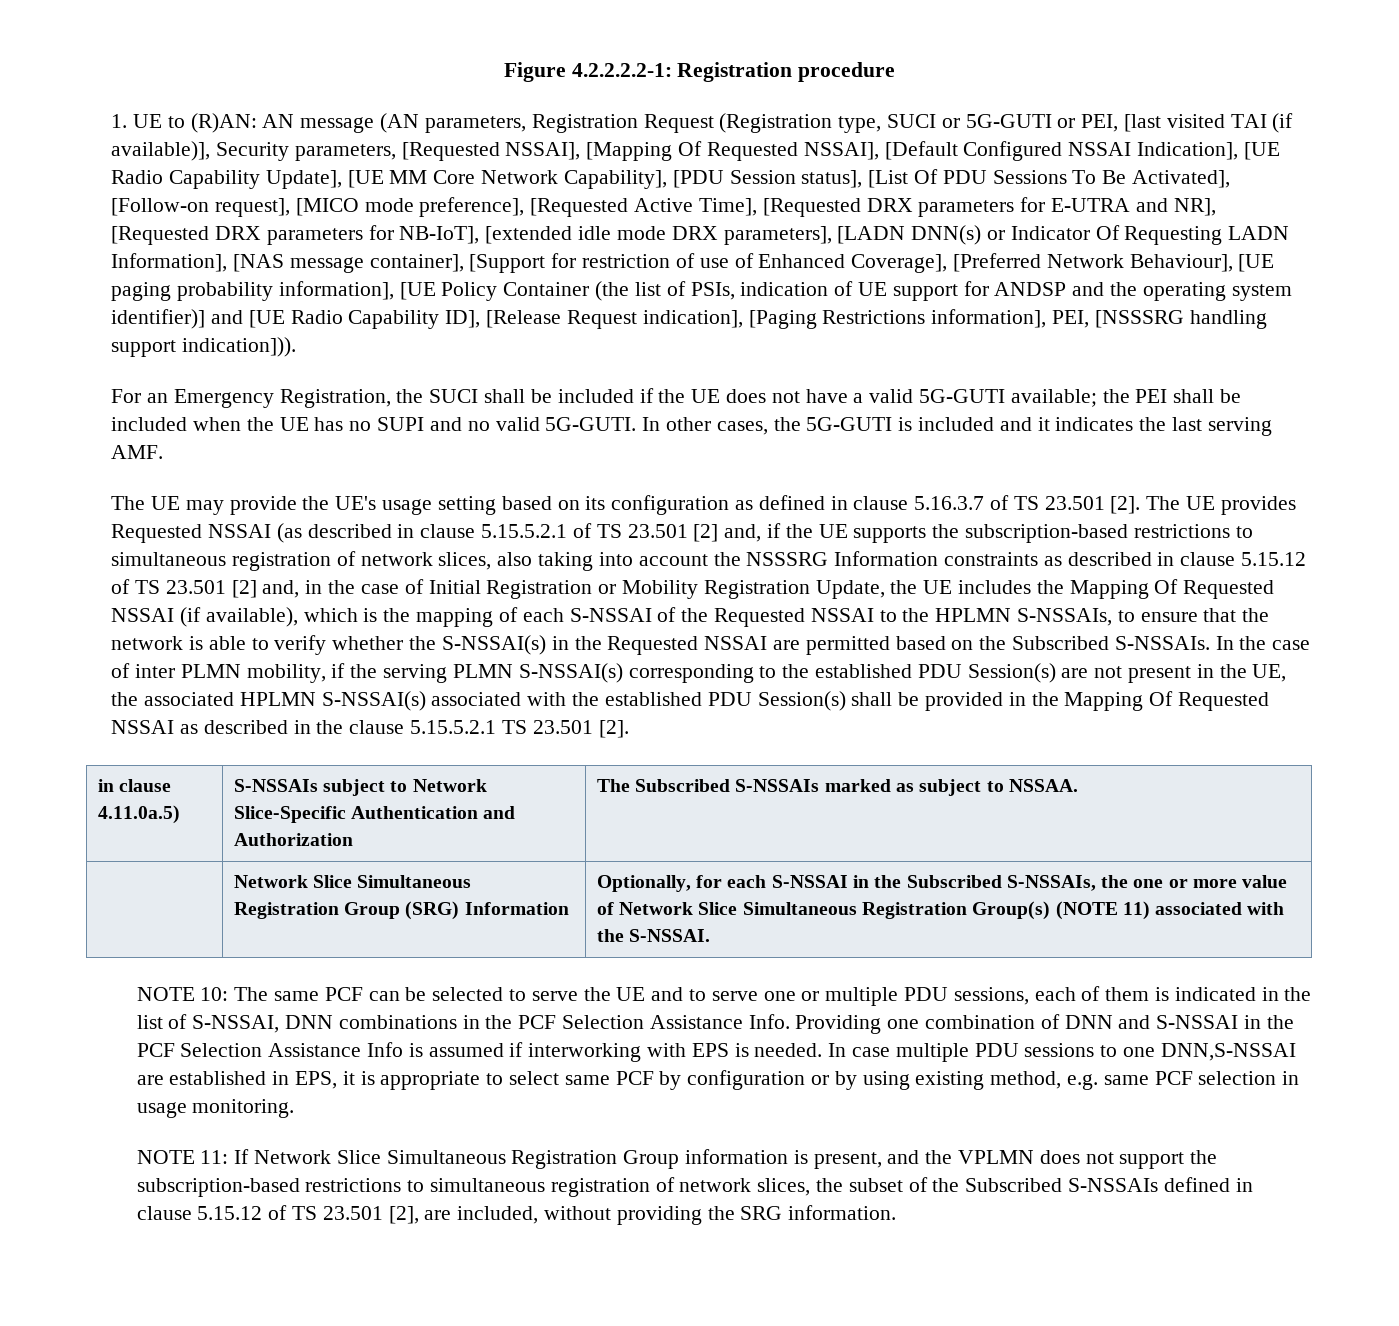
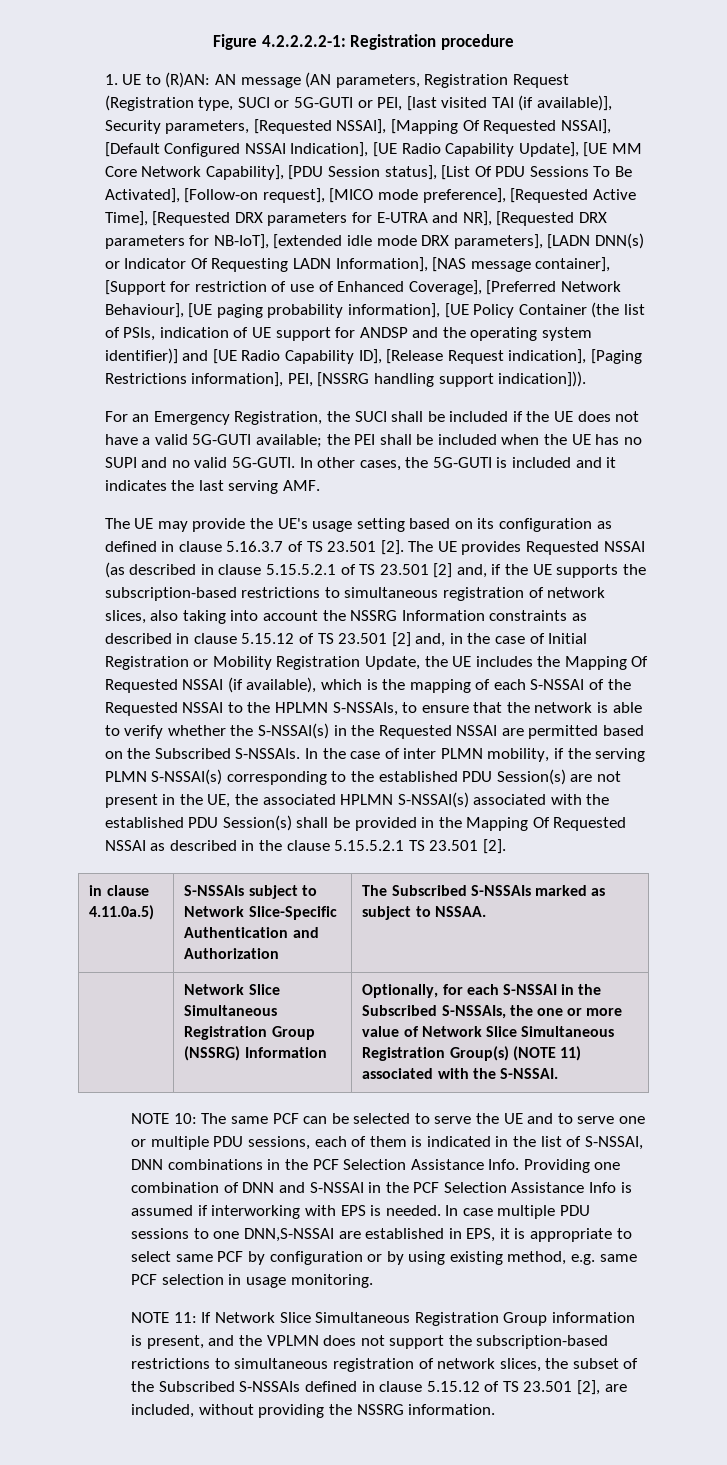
[1094,310,1184,328] [NSSSRG -> [317,372,370,387] [NSSRG
[746,552,829,566] NSSSRG -> [350,610,398,621] NSSRG
[405,901,460,920] (SRG) -> [184,1046,241,1061] (NSSRG)
[740,1206,783,1220] SRG -> [356,1404,404,1415] NSSRG

